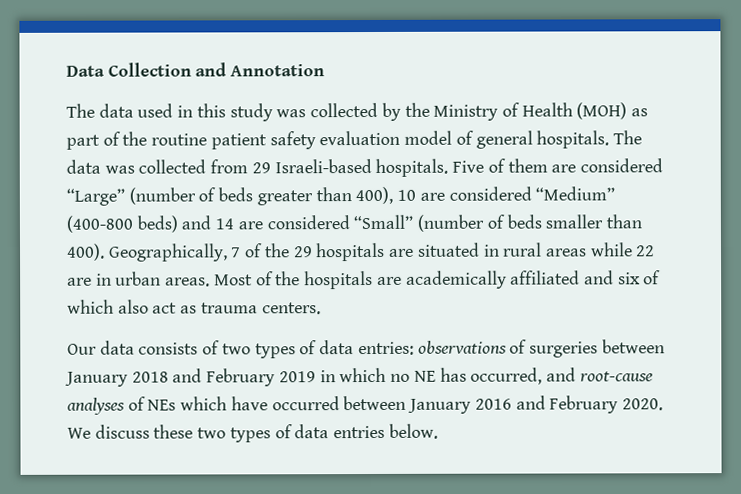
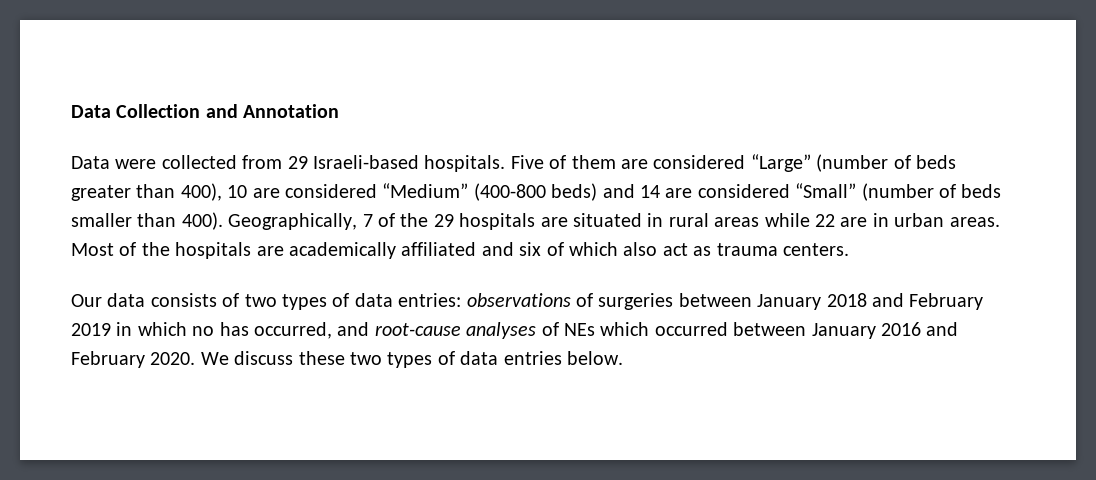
[66,102,649,122] [66,130,642,150] [66,159,135,174] The data used in this study was collected by the Ministry of Health (MOH) as part of the routine patient safety evaluation model of general hospitals. The data was -> [71,156,157,169] Data were
[413,370,436,382] NE -> (215, 331) none
[230,396,268,411] have -> (650, 329) none

